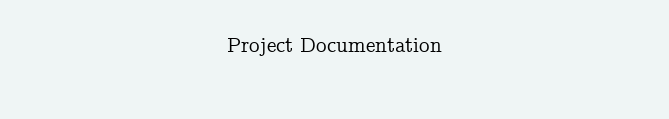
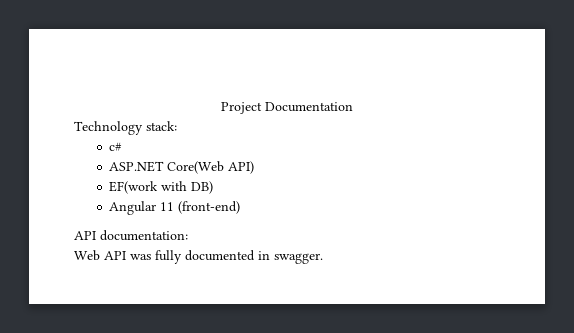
(442, 45) none -> [74,121,177,135] [109,142,123,151] [109,161,255,174] [109,181,214,194] [109,201,241,215] [74,230,188,241] [74,250,323,264] // Technology stack: // c# // ASP.NET Core(Web API) // EF(work with DB) // Angular 11 (front-end) // API documentation: // Web API was fully documented in swagger.

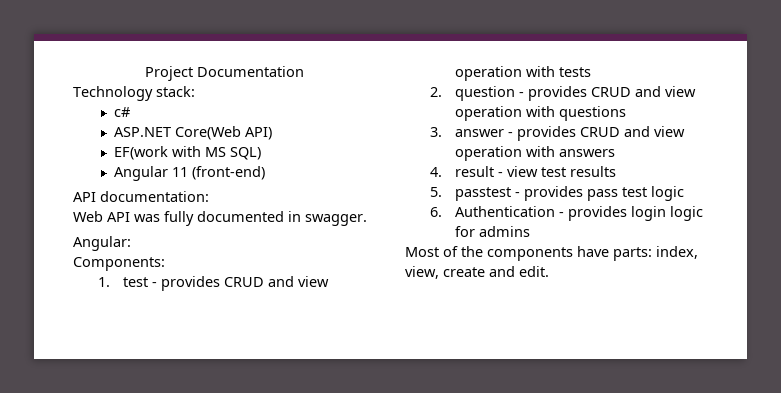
[191,181,214,194] DB) -> [204,147,261,160] MS SQL)
(323, 258) none -> [73,236,131,251] [73,257,165,271] [97,276,329,291] [454,66,591,81] [429,86,696,101] [454,106,626,121] [429,126,685,141] [454,146,615,161] [429,166,616,177] [429,186,684,201] [429,206,703,221] [454,226,530,237] [405,246,698,261] [405,266,549,279] // Angular: // Components: // 1. test - provides CRUD and view operation with tests // 2. question - provides CRUD and view operation with questions // 3. answer - provides CRUD and view operation with answers // 4. result - view test results // 5. passtest - provides pass test logic // 6. Authentication - provides login logic for admins // Most of the components have parts: index, view, create and edit.

